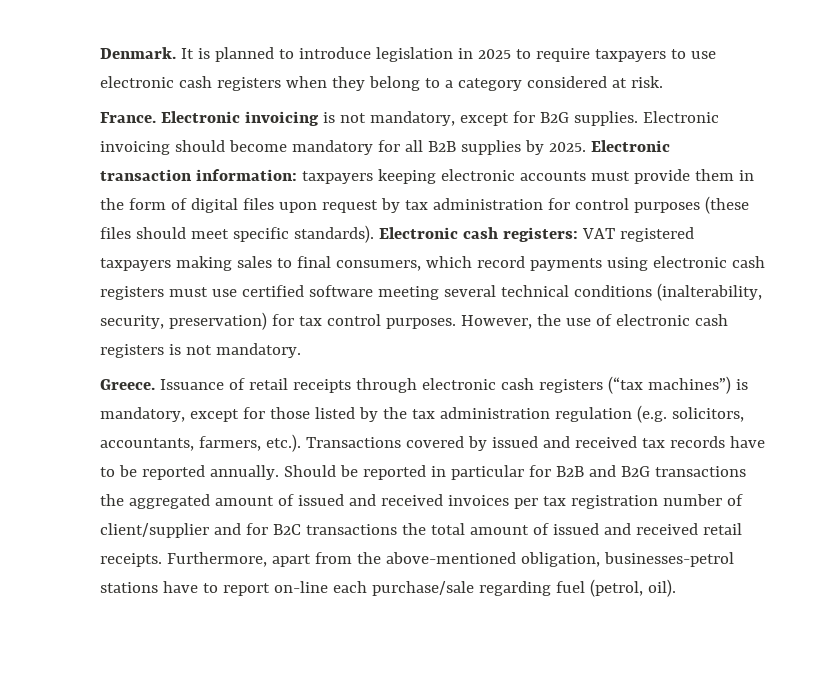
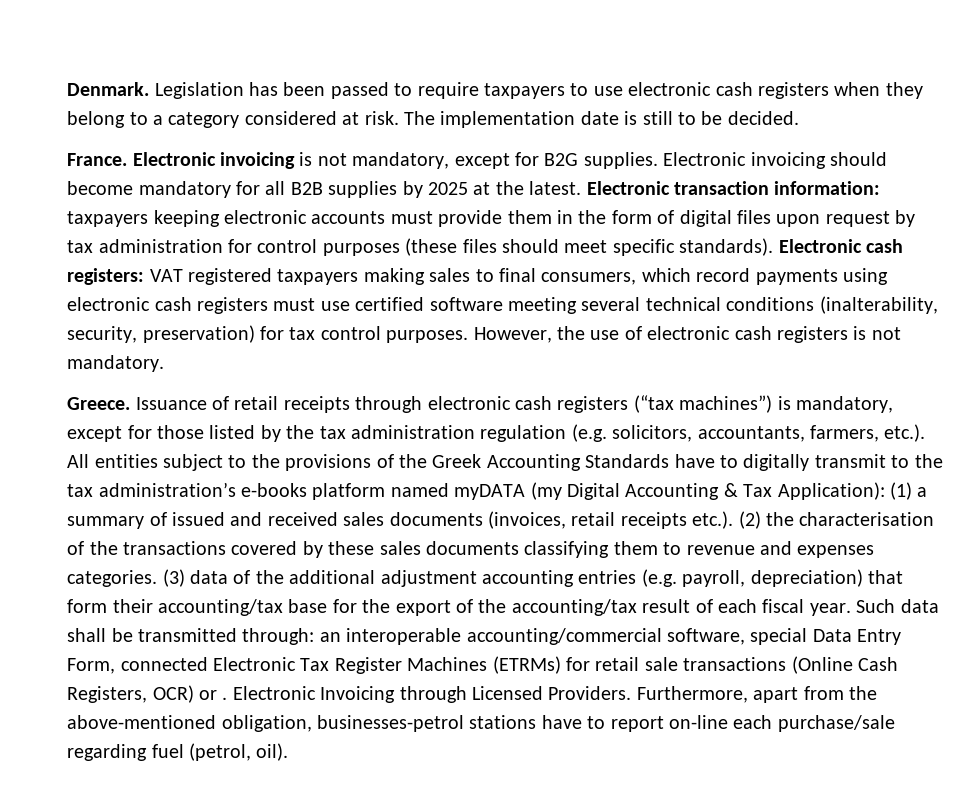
[181,47,512,62] It is planned to introduce legislation in 2025 -> [154,82,389,99] Legislation has been passed
(664, 82) none -> [404,111,799,128] The implementation date is still to be decided.
[549,142,587,152] 2025. -> [428,181,582,195] 2025 at the latest.
[306,436,766,451] [100,465,747,480] [100,494,744,509] [100,523,743,538] [100,553,163,567] Transactions covered by issued and received tax records have to be reported annually. Should be reported in particular for B2B and B2G transactions the aggregated amount of issued and received invoices per tax registration number of client/supplier and for B2C transactions the total amount of issued and received retail receipts. -> [67,454,943,471] [67,482,928,500] [67,511,935,529] [67,541,875,558] [67,569,904,587] [67,599,939,616] [67,628,902,645] [67,656,899,674] [67,685,632,703] All entities subject to the provisions of the Greek Accounting Standards have to digitally transmit to the tax administration’s e-books platform named myDATA (my Digital Accounting & Tax Application): (1) a summary of issued and received sales documents (invoices, retail receipts etc.). (2) the characterisation of the transactions covered by these sales documents classifying them to revenue and expenses categories. (3) data of the additional adjustment accounting entries (e.g. payroll, depreciation) that form their accounting/tax base for the export of the accounting/tax result of each fiscal year. Such data shall be transmitted through: an interoperable accounting/commercial software, special Data Entry Form, connected Electronic Tax Register Machines (ETRMs) for retail sale transactions (Online Cash Registers, OCR) or . Electronic Invoicing through Licensed Providers.

